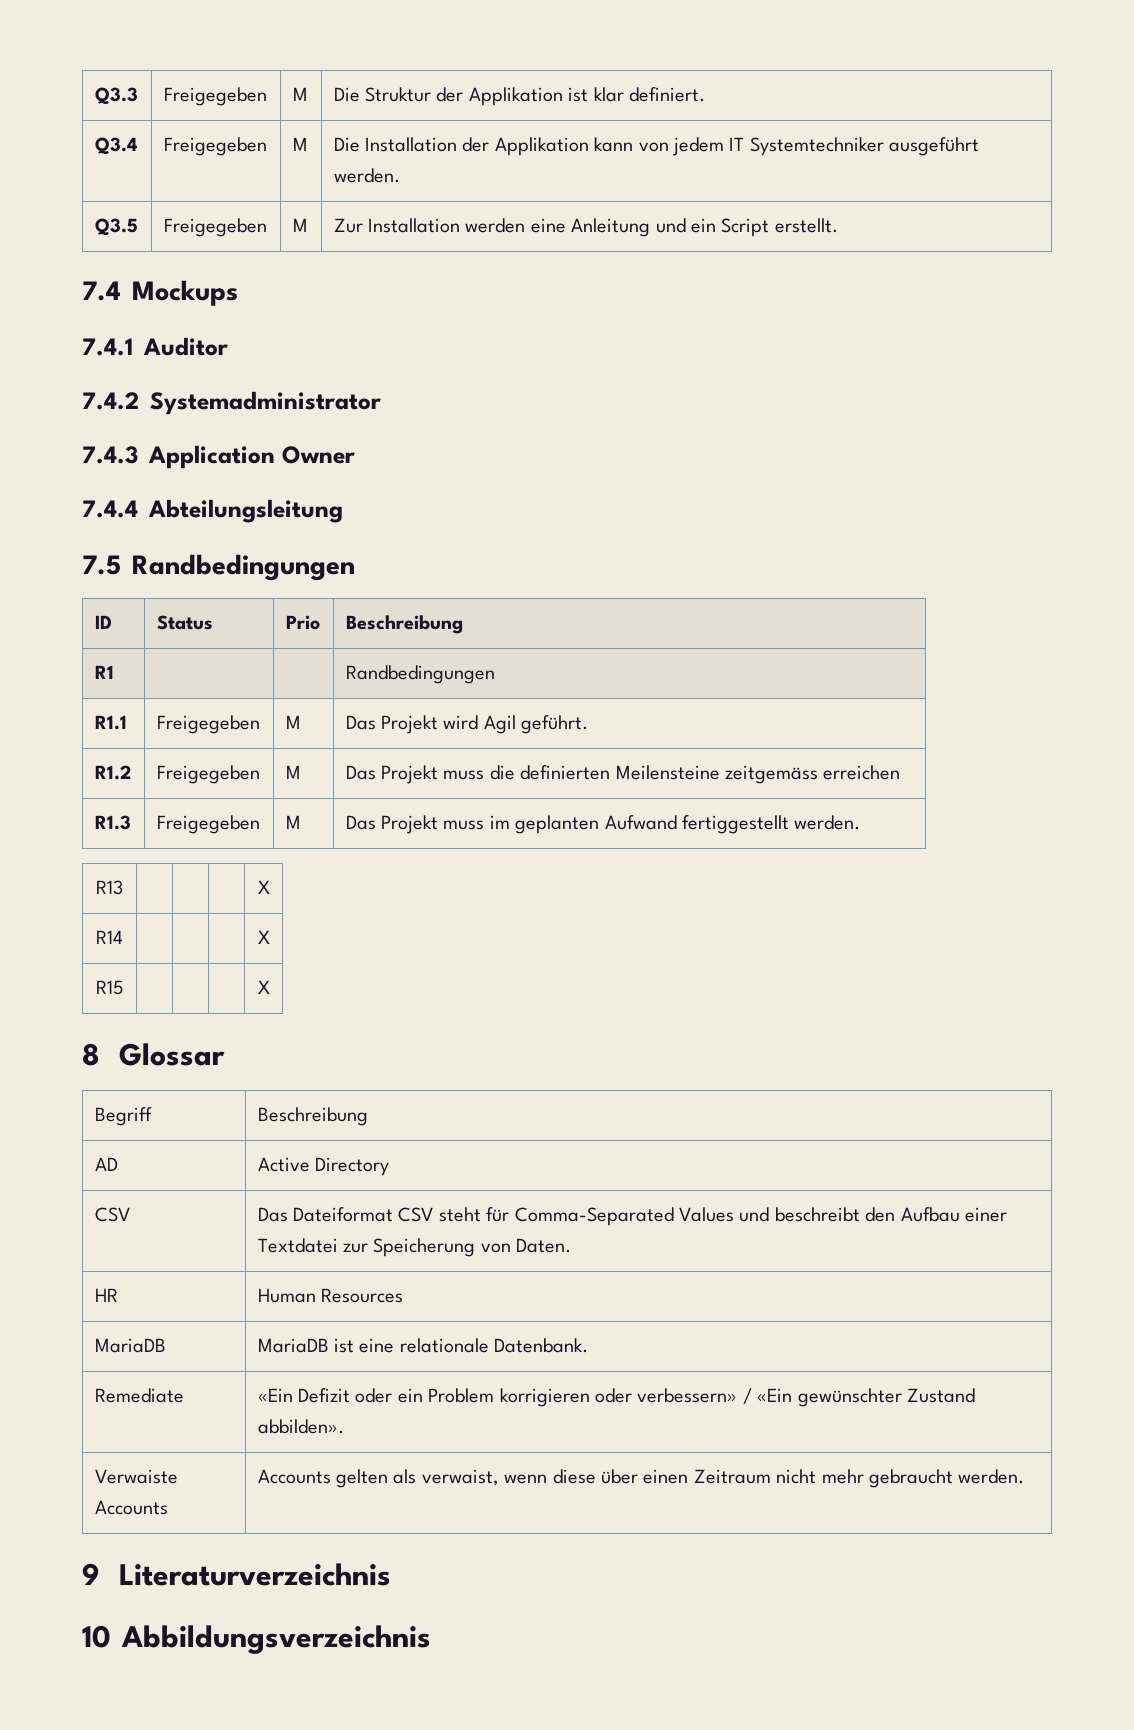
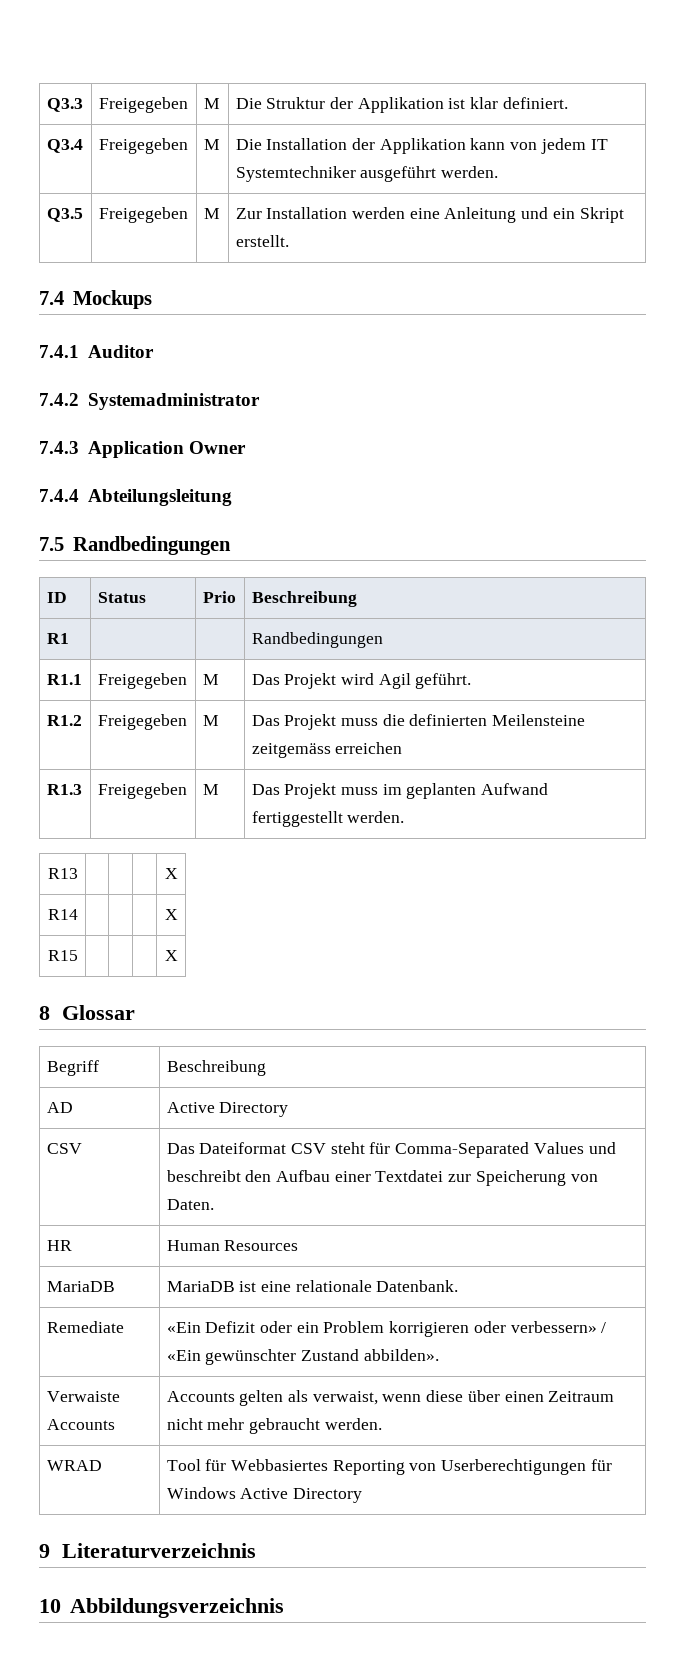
[721,218,770,237] Script -> [579,207,624,223] Skript
(1025, 1476) none -> [46,1460,102,1471] [166,1459,612,1475] [166,1487,363,1503] // WRAD | Tool für Webbasiertes Reporting von Userberechtigungen für Windows Active Directory

